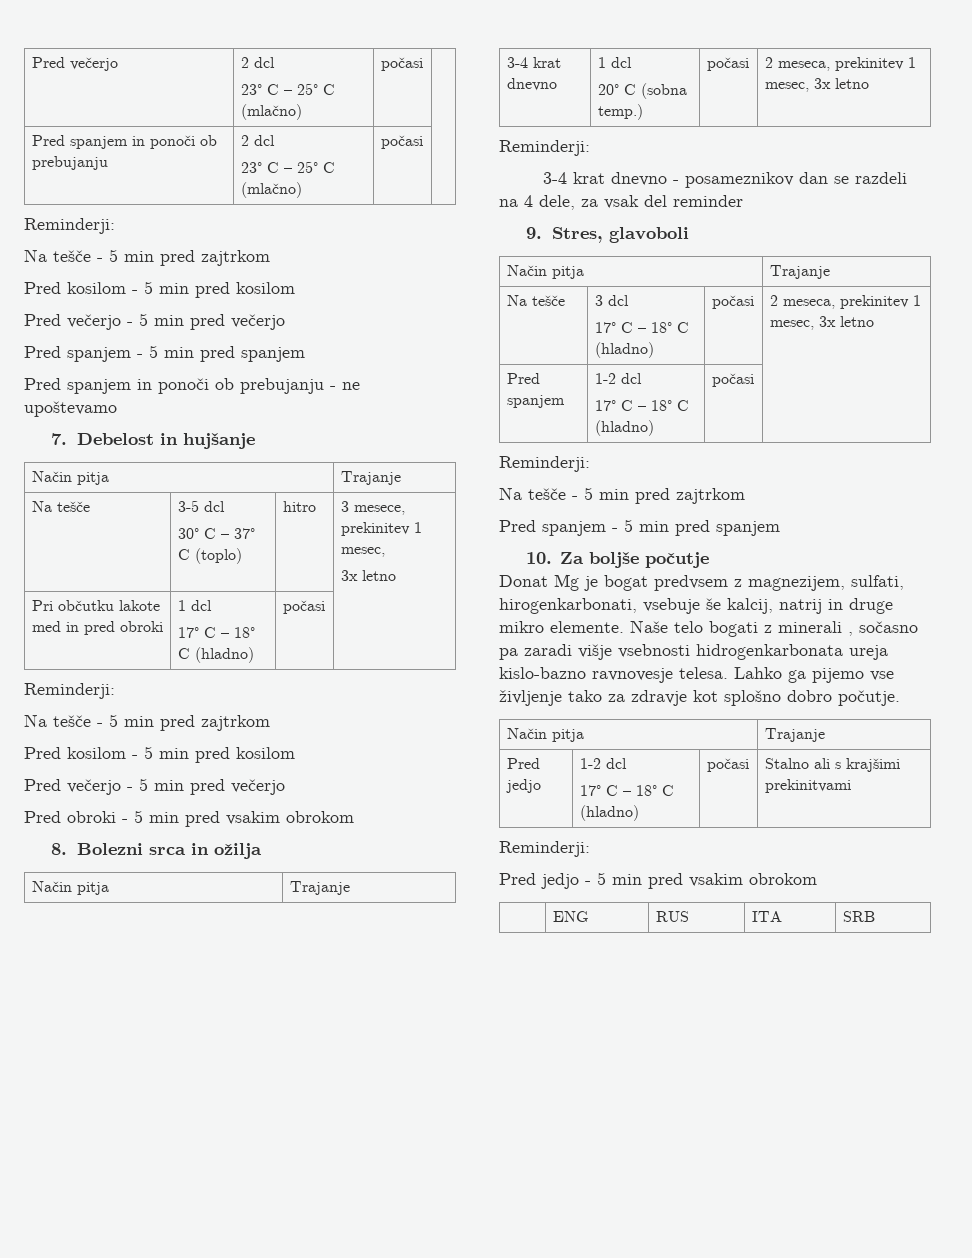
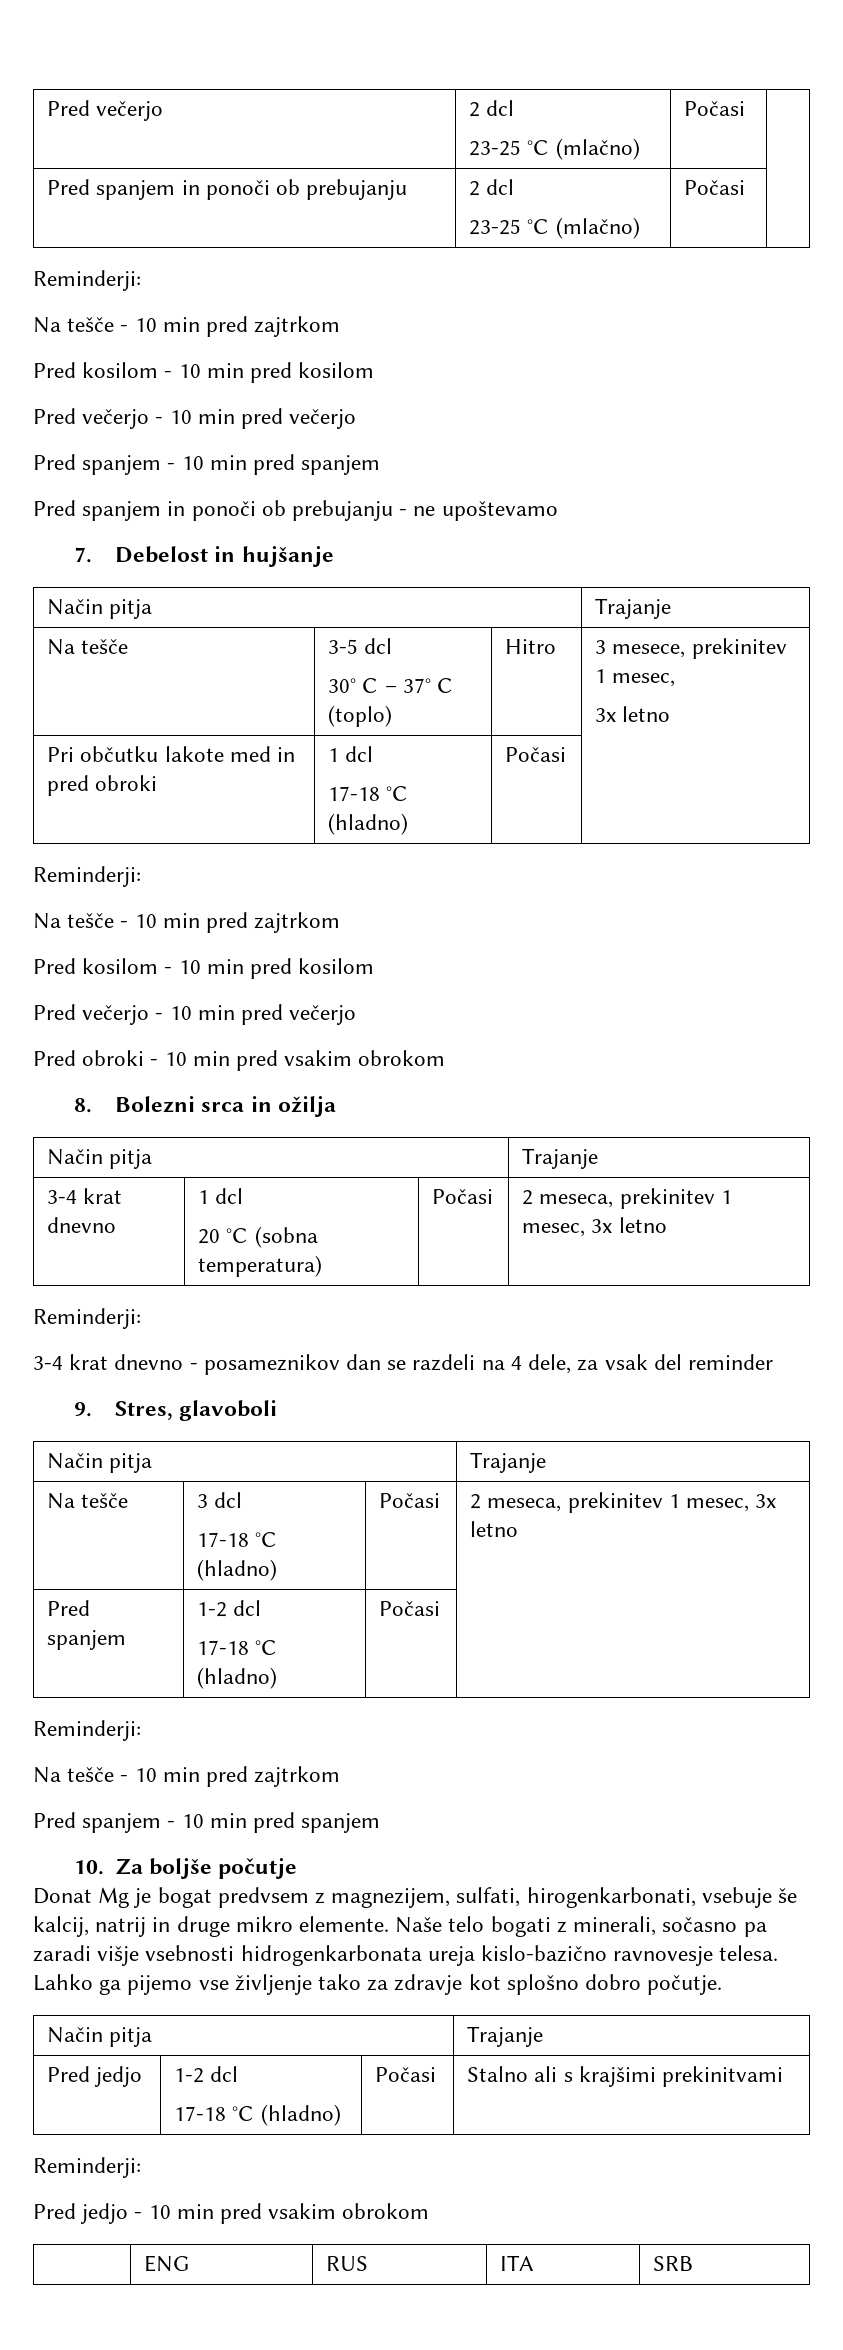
[240,83,335,95] [240,104,302,120] [380,57,423,71] 23° C – 25° C (mlačno) | počasi -> [469,138,640,160] [684,101,746,116] 23-25 °C (mlačno) | Počasi
[240,161,335,173] [240,182,302,198] [380,135,423,149] [24,218,115,234] [24,249,270,266] [24,281,295,298] [24,313,148,330] 23° C – 25° C (mlačno) | počasi | // Reminderji: // Na tešče - 5 min pred zajtrkom // Pred kosilom - 5 min pred kosilom // Pred večerjo - 5 -> [469,217,640,239] [684,180,746,195] [33,270,141,291] [33,316,341,337] [33,362,375,383] [33,408,192,429] 23-25 °C (mlačno) | Počasi | // Reminderji: // Na tešče - 10 min pred zajtrkom // Pred kosilom - 10 min pred kosilom // Pred večerjo - 10
[149,345,158,358] 5 -> [181,456,204,470] 10
[282,501,316,512] hitro -> [505,639,557,654] Hitro
[177,627,255,638] [177,647,254,663] [282,600,325,614] [24,683,115,699] [24,714,270,731] [24,746,295,763] [24,778,148,795] 17° C – 18° C (hladno) | počasi | // Reminderji: // Na tešče - 5 min pred zajtrkom // Pred kosilom - 5 min pred kosilom // Pred večerjo - 5 -> [328,786,409,801] [328,813,409,835] [505,747,567,762] [33,866,141,887] [33,912,341,933] [33,958,375,979] [33,1004,192,1025] 17-18 °C (hladno) | Počasi | // Reminderji: // Na tešče - 10 min pred zajtrkom // Pred kosilom - 10 min pred kosilom // Pred večerjo - 10
[134,810,143,823] 5 -> [164,1052,187,1066] 10
[597,83,687,99] [597,104,643,120] [706,57,749,71] 20° C (sobna temp.) | počasi -> [198,1226,318,1248] [198,1255,323,1277] [432,1189,494,1204] 20 °C (sobna temperatura) | Počasi
[594,322,689,333] [594,342,654,358] [711,295,754,309] 17° C – 18° C (hladno) | počasi -> [197,1532,278,1547] [197,1559,278,1581] [379,1493,441,1508] 17-18 °C (hladno) | Počasi
[594,400,689,411] [594,420,654,436] [711,373,754,387] [499,456,590,472] [499,487,593,500] 17° C – 18° C (hladno) | počasi | // Reminderji: // Na tešče - 5 -> [197,1640,278,1655] [197,1667,278,1689] [379,1601,441,1616] [33,1720,141,1741] [33,1767,157,1783] 17-18 °C (hladno) | Počasi | // Reminderji: // Na tešče - 10
[624,519,633,532] 5 -> [181,1814,204,1828] 10
[778,621,853,636] minerali , -> [573,1916,657,1936] minerali,
[499,667,586,679] kislo-bazno -> [481,1945,608,1962] kislo-bazično
[579,785,674,796] [579,805,639,821] [706,758,749,772] 17° C – 18° C (hladno) | počasi -> [174,2104,341,2126] [375,2067,437,2082] 17-18 °C (hladno) | Počasi
[597,872,606,885] 5 -> [148,2205,171,2219] 10

